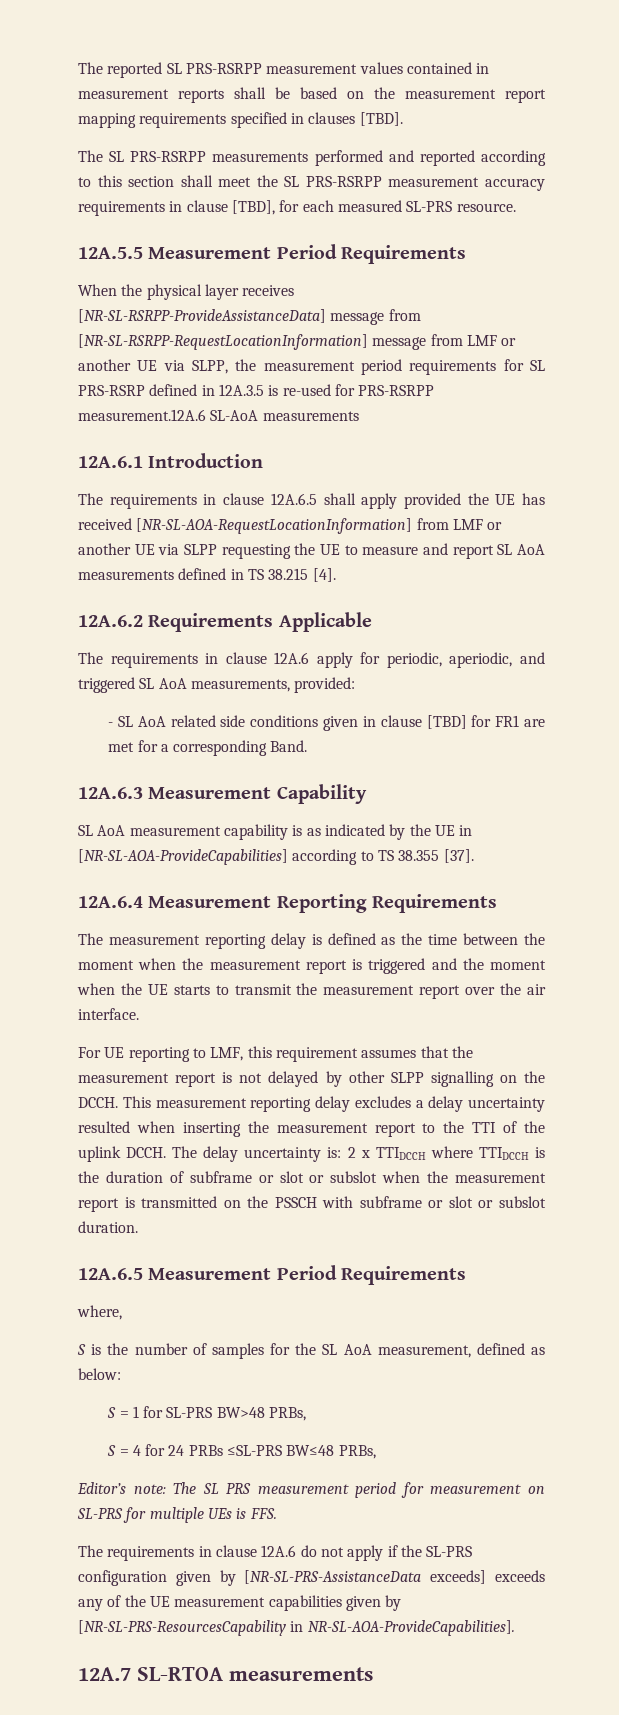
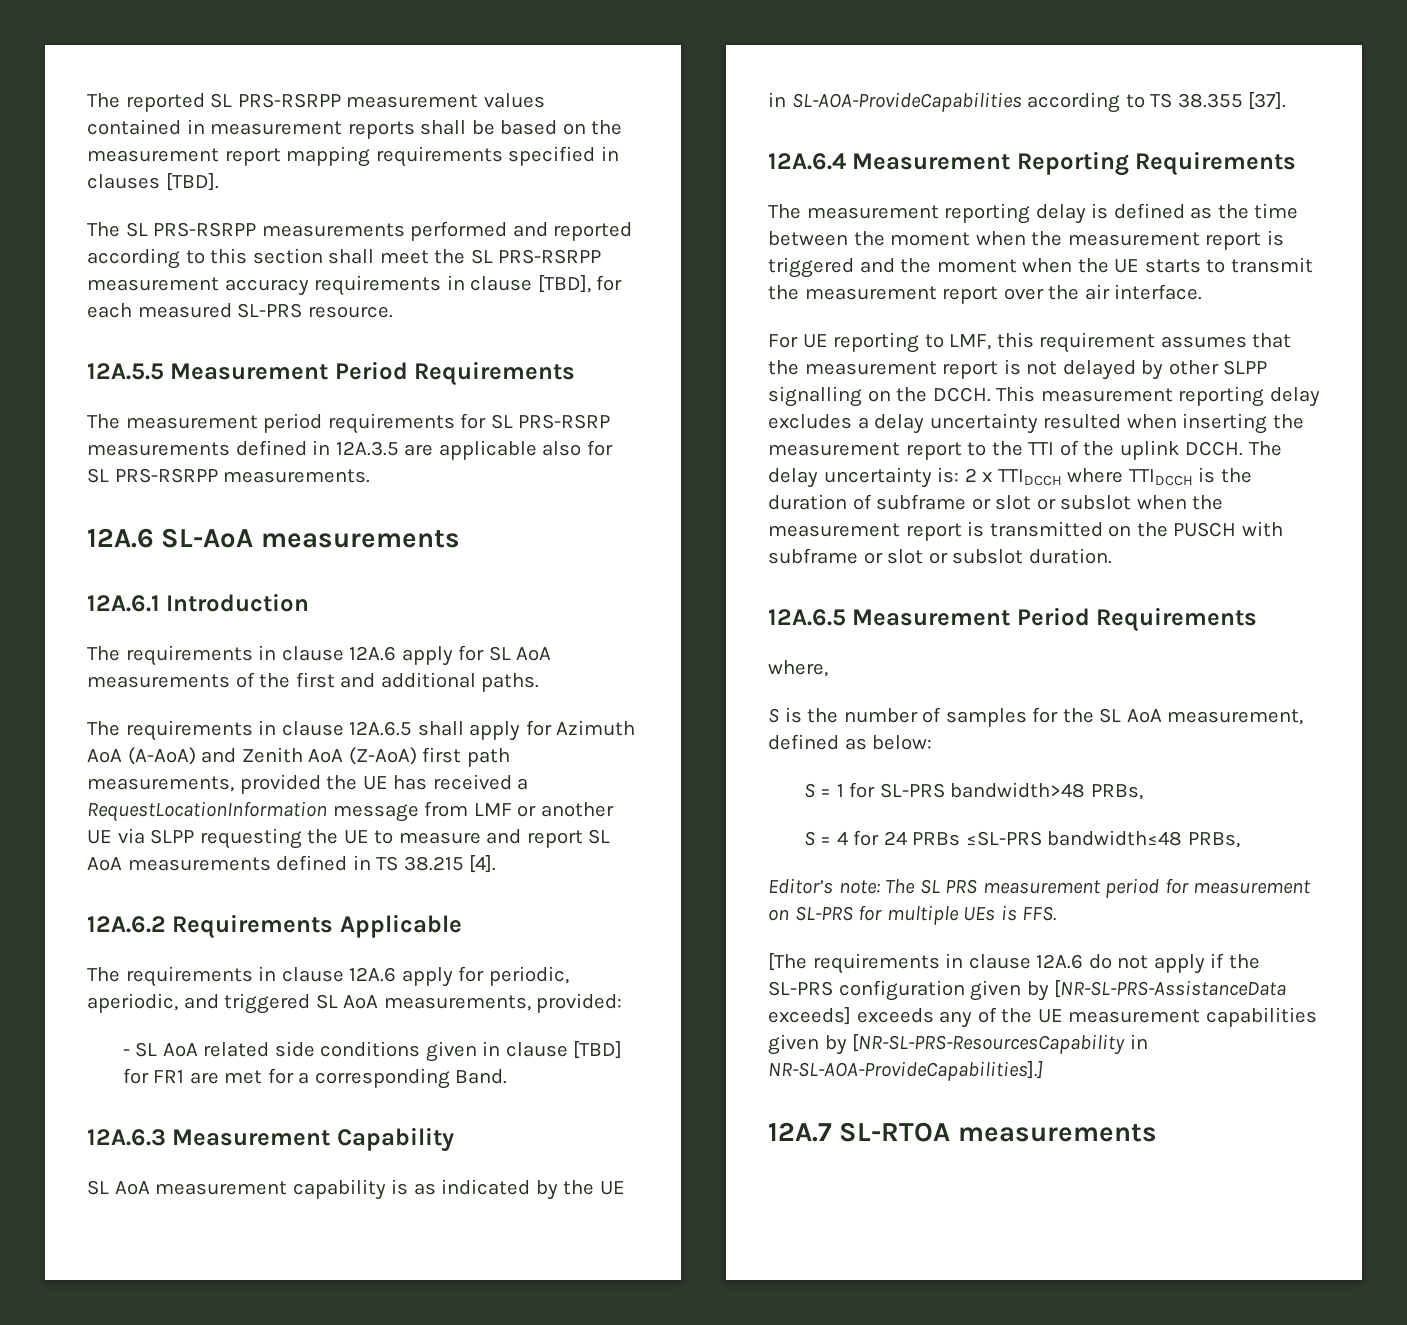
[78,284,295,300] [78,309,421,325] [78,334,517,350] [78,359,257,374] When the physical layer receives [NR-SL-RSRPP-ProvideAssistanceData] message from [NR-SL-RSRPP-RequestLocationInformation] message from LMF or another UE via SLPP, the -> [87,414,120,429] The
(145, 390) none -> [87,442,230,456] measurements
[268,384,435,396] [78,409,359,421] [78,453,264,468] is re-used for PRS-RSRPP measurement.12A.6 SL-AoA measurements // 12A.6.1 Introduction -> [404,440,613,460] [87,468,371,483] [87,528,460,548] [87,593,310,612] [87,645,552,666] [87,672,540,692] are applicable also for SL PRS-RSRPP measurements. // 12A.6 SL-AoA measurements // 12A.6.1 Introduction // The requirements in clause 12A.6 apply for SL AoA measurements of the first and additional paths.
(398, 501) none -> [525,720,636,736] [87,747,510,767] [87,776,234,792] for Azimuth AoA (A-AoA) and Zenith AoA (Z-AoA) first path measurements,
[136,518,413,534] [NR-SL-AOA-RequestLocationInformation] -> [517,778,529,790] [87,801,419,822] a RequestLocationInformation message
[78,849,288,865] [NR-SL-AOA-ProvideCapabilities] -> [791,92,1022,112] SL-AOA-ProvideCapabilities
[274,1197,317,1208] PSSCH -> [1173,522,1237,537] PUSCH
[216,1407,265,1418] BW>48 -> [950,782,1086,798] bandwidth>48
[286,1445,335,1456] BW≤48 -> [1047,830,1183,846] bandwidth≤48
[78,1545,103,1557] The -> [768,953,807,971] [The
[307,1620,515,1636] NR-SL-AOA-ProvideCapabilities]. -> [768,1061,1043,1081] NR-SL-AOA-ProvideCapabilities].]

